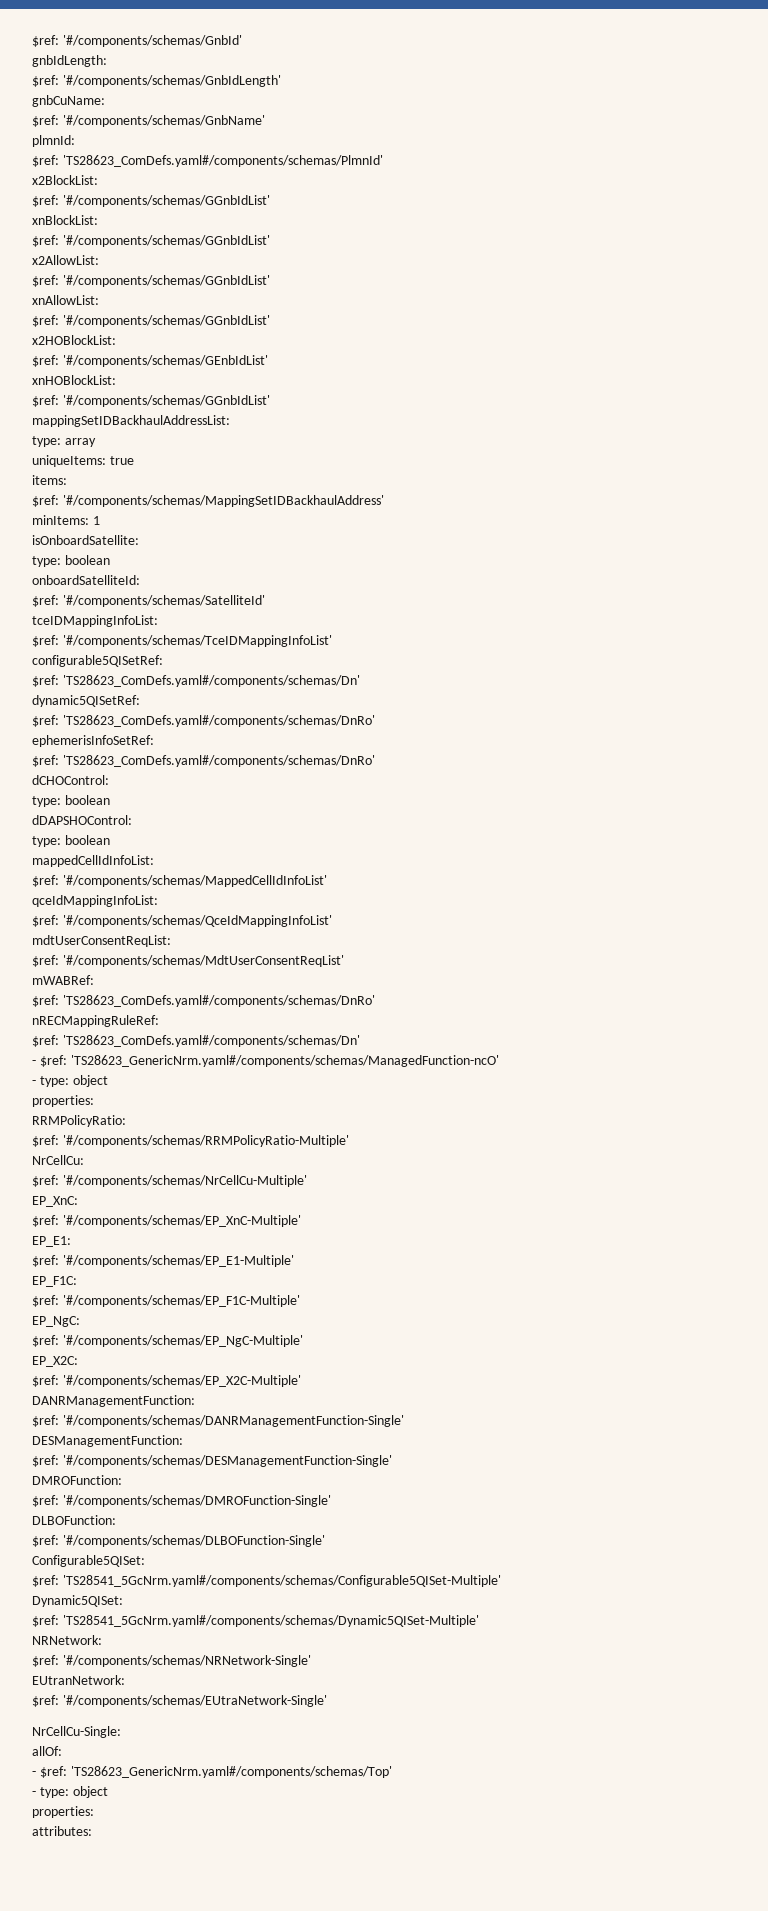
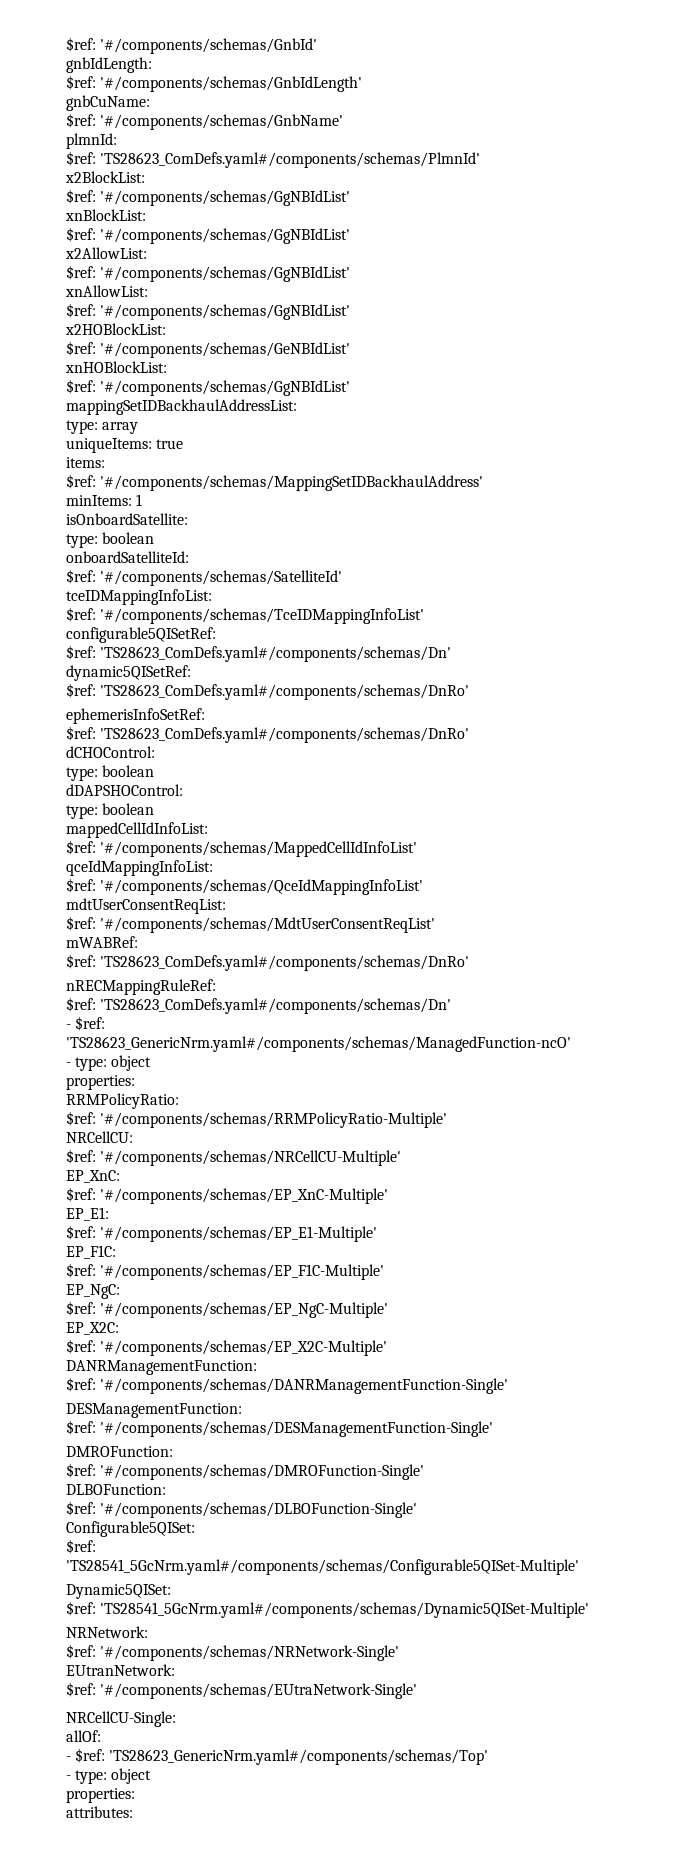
[62,195,270,207] '#/components/schemas/GGnbIdList' -> [100,190,351,206] '#/components/schemas/GgNBIdList'
[62,235,270,247] '#/components/schemas/GGnbIdList' -> [100,228,351,244] '#/components/schemas/GgNBIdList'
[62,275,270,287] '#/components/schemas/GGnbIdList' -> [100,266,351,282] '#/components/schemas/GgNBIdList'
[62,315,270,327] '#/components/schemas/GGnbIdList' -> [100,304,351,320] '#/components/schemas/GgNBIdList'
[62,355,268,367] '#/components/schemas/GEnbIdList' -> [100,342,351,358] '#/components/schemas/GeNBIdList'
[62,395,270,407] '#/components/schemas/GGnbIdList' -> [100,380,351,396] '#/components/schemas/GgNBIdList'
[32,1155,84,1165] [32,1175,307,1187] NrCellCu: // $ref: '#/components/schemas/NrCellCu-Multiple' -> [66,1131,133,1143] [66,1149,402,1166] NRCellCU: // $ref: '#/components/schemas/NRCellCU-Multiple'
[32,1726,121,1738] NrCellCu-Single: -> [66,1711,176,1727] NRCellCU-Single:

